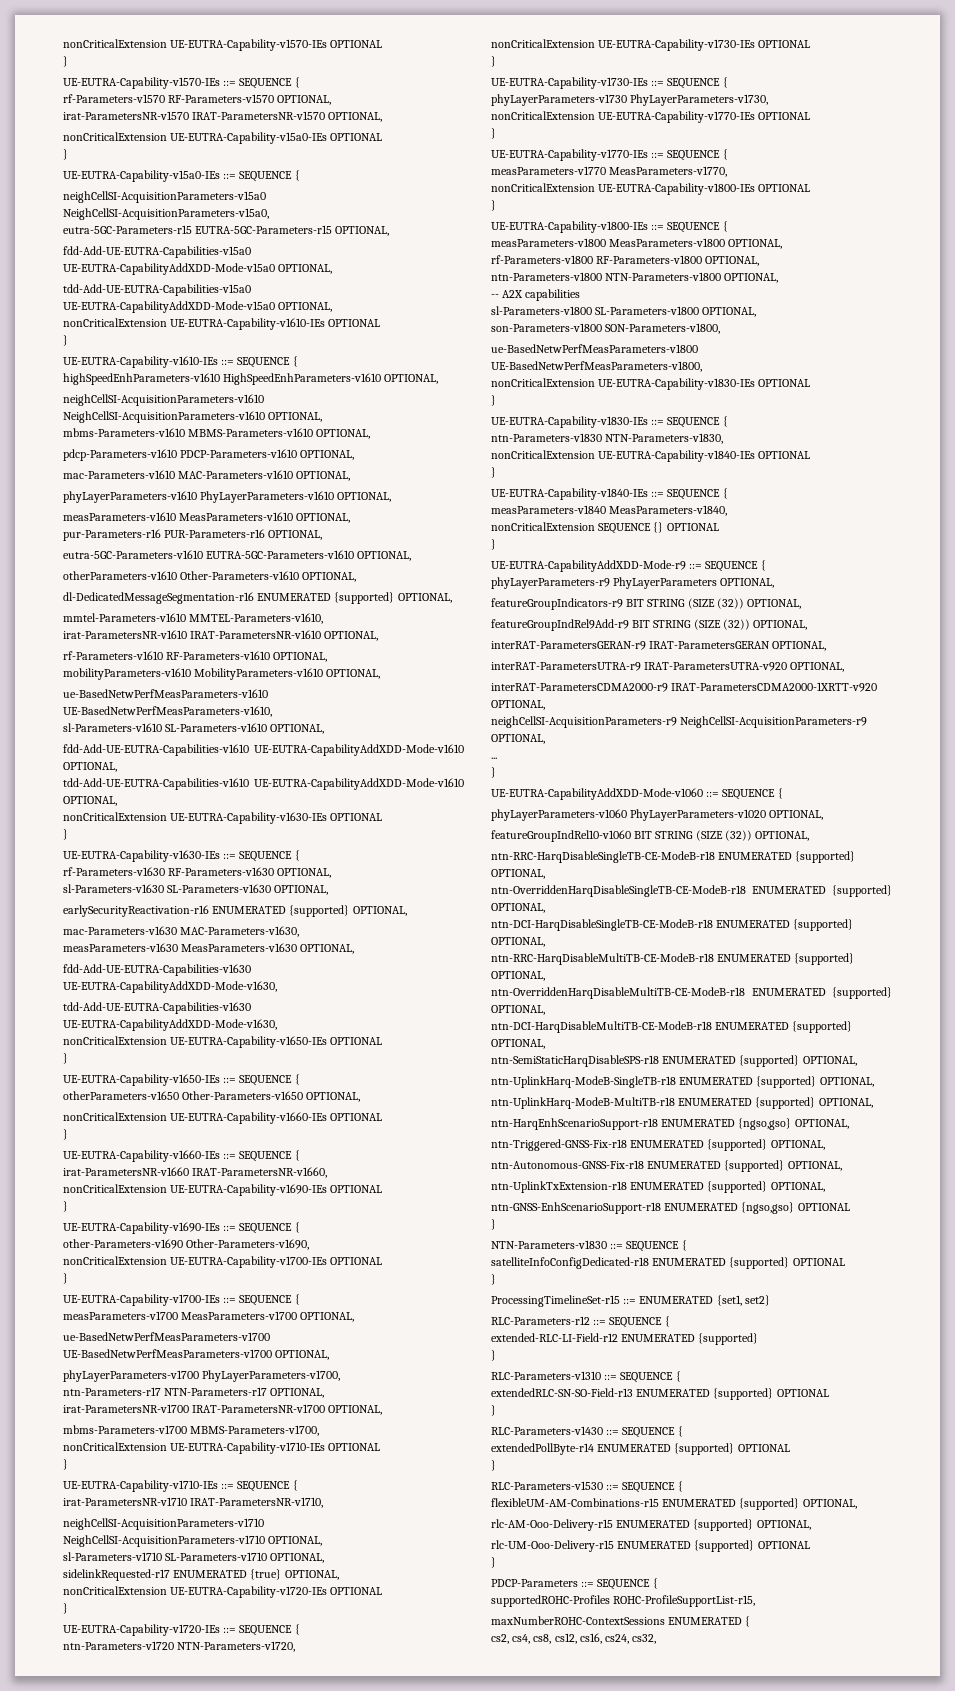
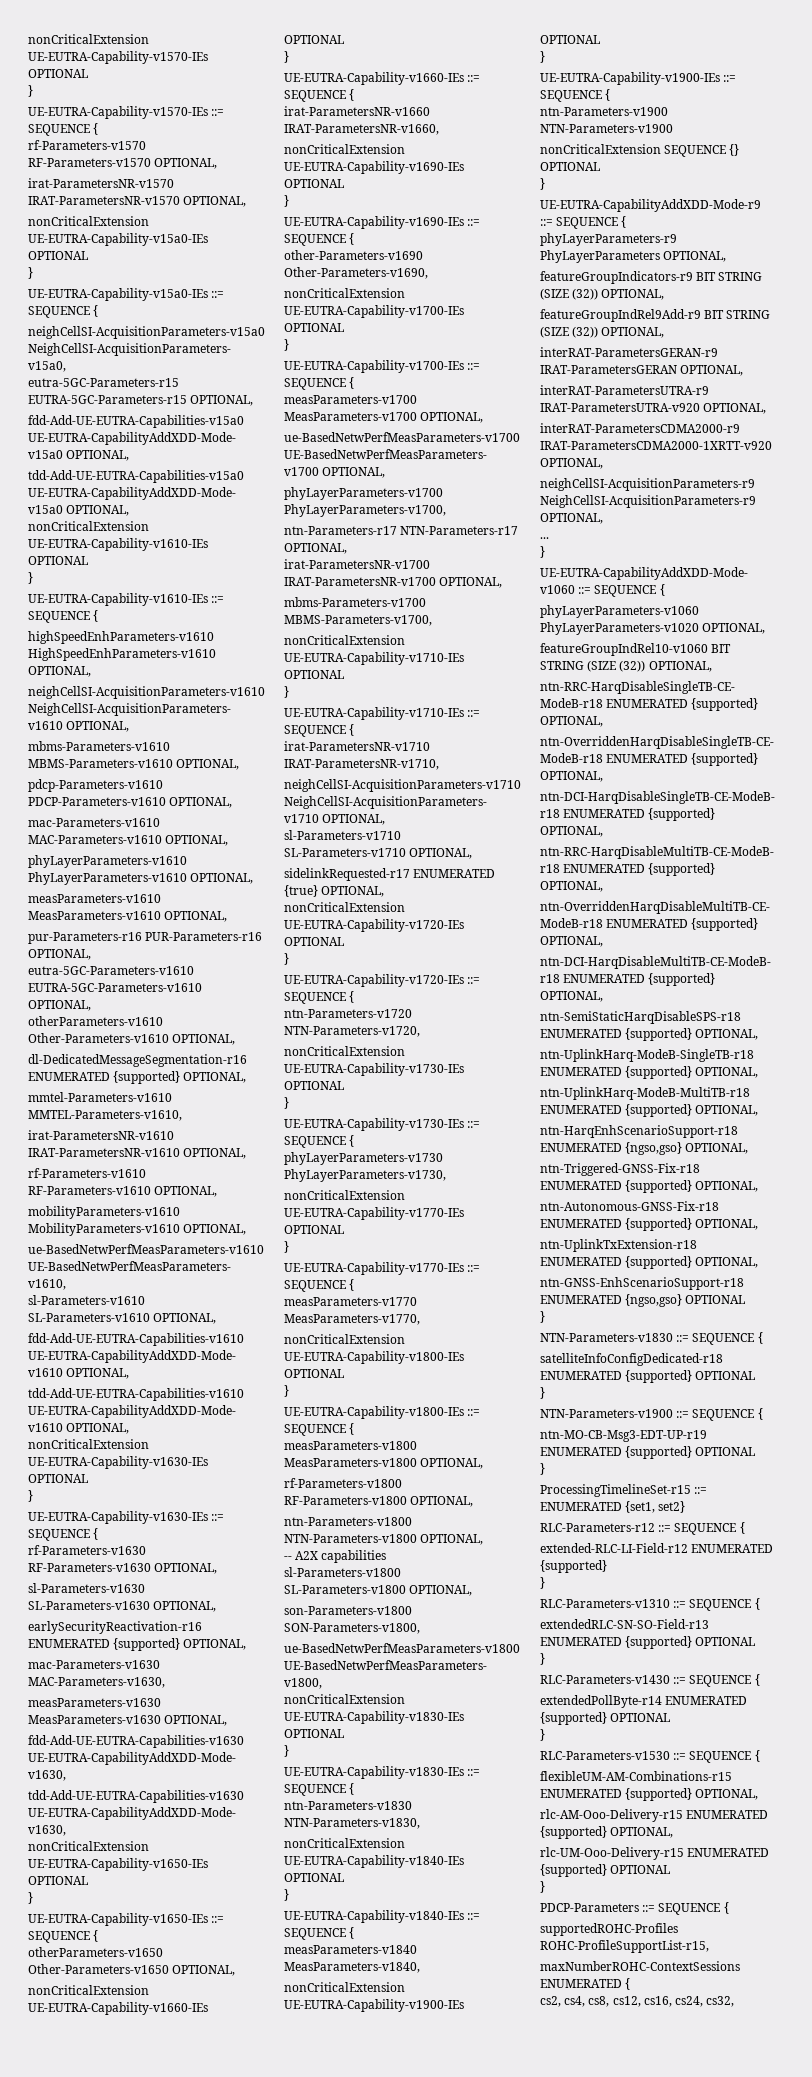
(728, 510) none -> [284,1982,405,1992] [284,1999,464,2012] [540,35,600,44] [540,51,545,63] [540,72,737,85] [540,89,611,102] [540,107,668,116] [540,124,673,133] // nonCriticalExtension UE-EUTRA-Capability-v1900-IEs OPTIONAL // } // UE-EUTRA-Capability-v1900-IEs ::= SEQUENCE { // ntn-Parameters-v1900 NTN-Parameters-v1900
(496, 1279) none -> [540,1408,763,1421] [540,1430,707,1442] [540,1446,756,1459] [540,1463,545,1475] // NTN-Parameters-v1900 ::= SEQUENCE { // ntn-MO-CB-Msg3-EDT-UP-r19 ENUMERATED {supported} OPTIONAL // }

